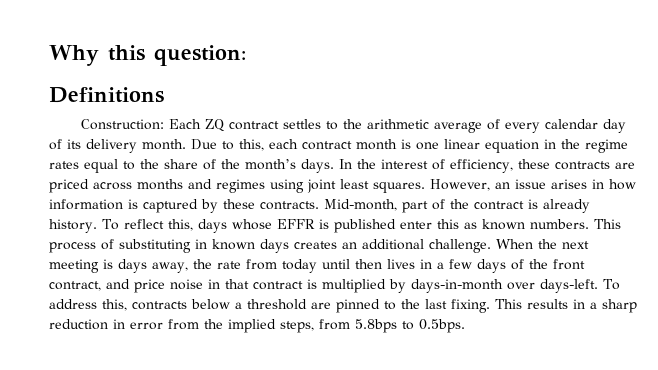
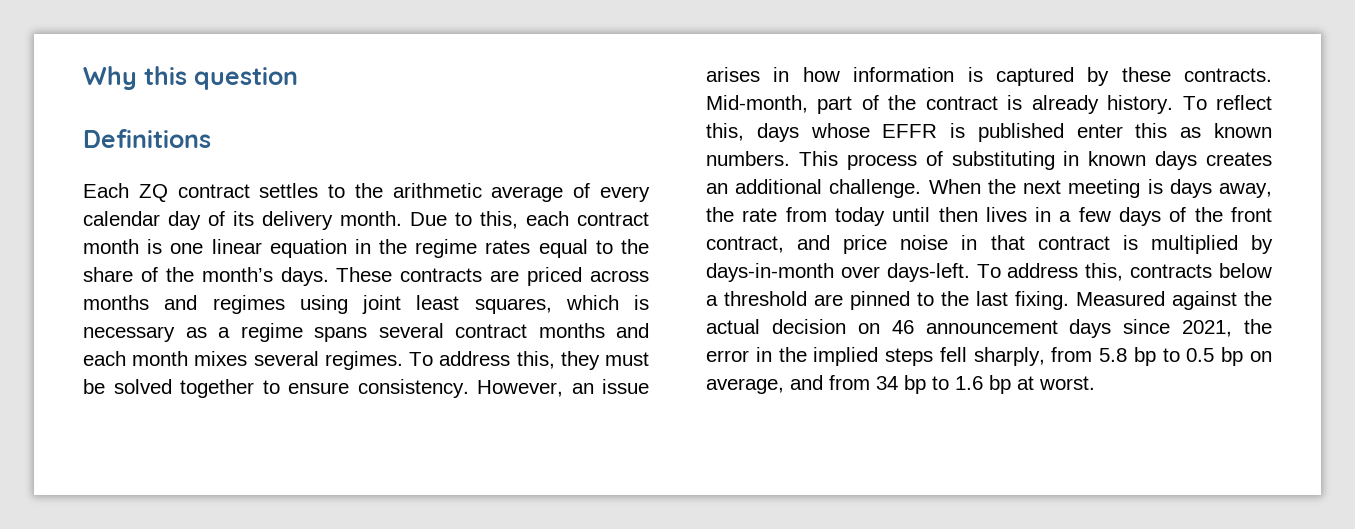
[154,45,246,66] question: -> [194,67,298,90] question
[81,119,165,130] Construction: -> (211, 138) none
[339,159,550,173] In the interest of efficiency, these -> [336,267,393,282] These
[373,182,425,193] squares. -> [474,295,649,314] [83,323,649,342] [83,351,649,370] [83,379,469,398] squares, which is necessary as a regime spans several contract months and each month mixes several regimes. To address this, they must be solved together to ensure consistency.
[495,299,637,313] [49,319,465,333] This results in a sharp reduction in error from the implied steps, from 5.8bps to 0.5bps. -> [1076,291,1272,310] [706,319,1272,338] [706,347,1272,366] [706,375,1095,394] Measured against the actual decision on 46 announcement days since 2021, the error in the implied steps fell sharply, from 5.8 bp to 0.5 bp on average, and from 34 bp to 1.6 bp at worst.

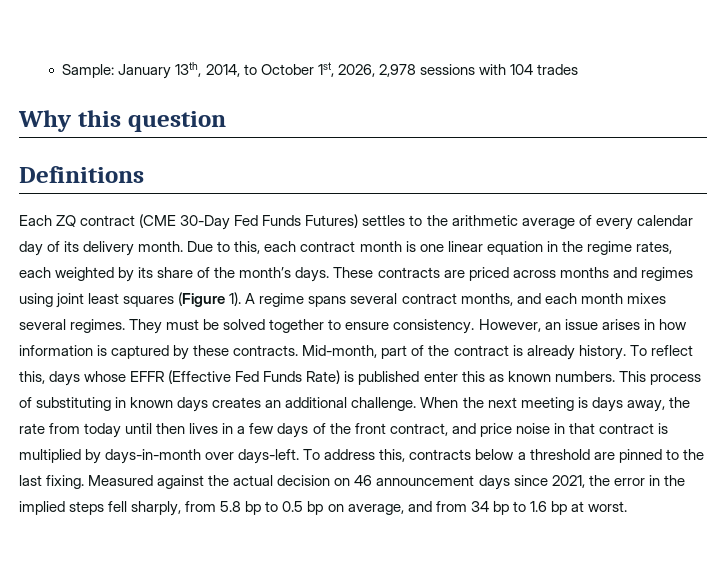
(83, 78) none -> [62,62,578,79] Sample: January 13th, 2014, to October 1st, 2026, 2,978 sessions with 104 trades //
(250, 191) none -> [139,214,359,230] (CME 30-Day Fed Funds Futures)
[485,239,649,258] rates equal to the -> [635,241,672,254] [19,267,154,282] rates, each weighted by its
[474,295,649,314] [83,326,230,342] squares, which is necessary as a -> [123,292,256,307] squares (Figure 1). A
[538,323,605,338] months -> [460,293,513,306] months,
[409,351,600,370] To address this, they -> [129,319,163,334] They
(938, 131) none -> [168,370,341,384] (Effective Fed Funds Rate)

